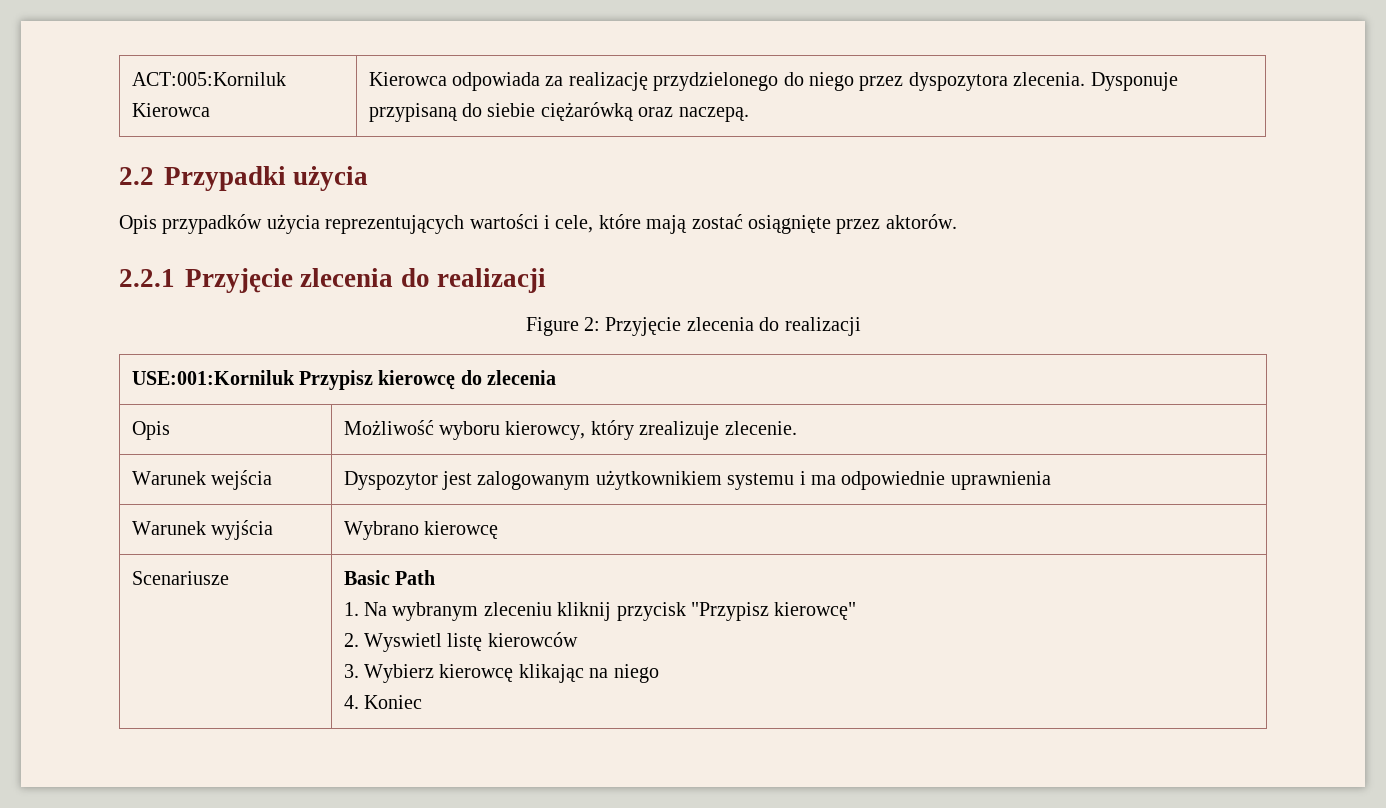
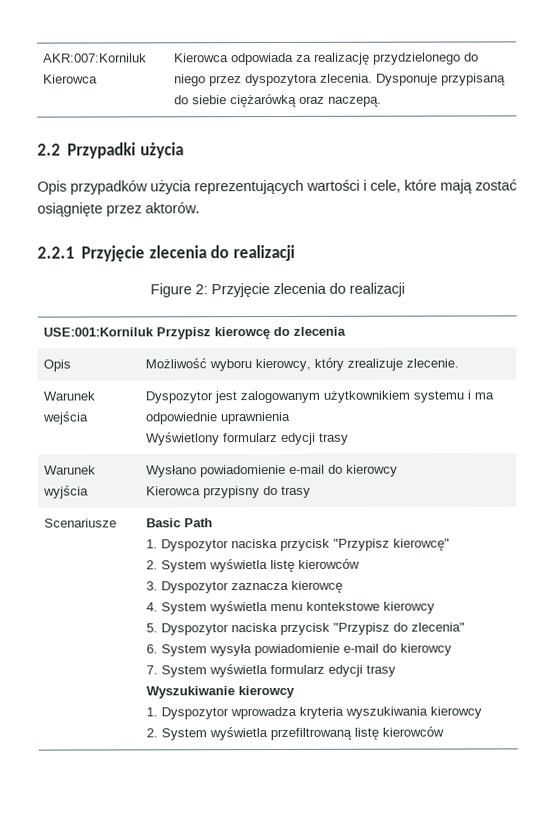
[131,72,286,86] ACT:005:Korniluk -> [42,53,147,63] AKR:007:Korniluk
[131,520,274,540] [343,521,499,540] // Warunek wyjścia | Wybrano kierowcę -> [145,432,349,446] [43,465,96,475] [42,485,89,499] [145,464,398,478] [145,485,311,499] // Wyświetlony formularz edycji trasy // Warunek wyjścia | Wysłano powiadomienie e-mail do kierowcy // Kierowca przypisny do trasy
[364,602,612,621] Na wybranym zleceniu kliknij -> [160,539,278,552] Dyspozytor naciska
[364,633,443,652] Wyswietl -> [160,559,268,573] System wyświetla
[364,664,659,683] [343,695,423,709] Wybierz kierowcę klikając na niego // 4. Koniec -> [160,580,343,594] [145,601,435,615] [145,622,465,636] [145,643,452,657] [145,664,396,678] [145,685,295,699] [145,706,482,720] [145,726,444,741] Dyspozytor zaznacza kierowcę // 4. System wyświetla menu kontekstowe kierowcy // 5. Dyspozytor naciska przycisk "Przypisz do zlecenia" // 6. System wysyła powiadomienie e-mail do kierowcy // 7. System wyświetla formularz edycji trasy // Wyszukiwanie kierowcy // 1. Dyspozytor wprowadza kryteria wyszukiwania kierowcy // 2. System wyświetla przefiltrowaną listę kierowców

